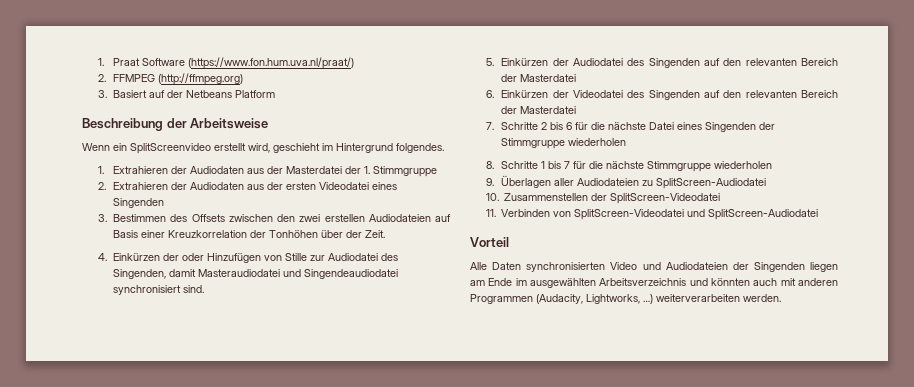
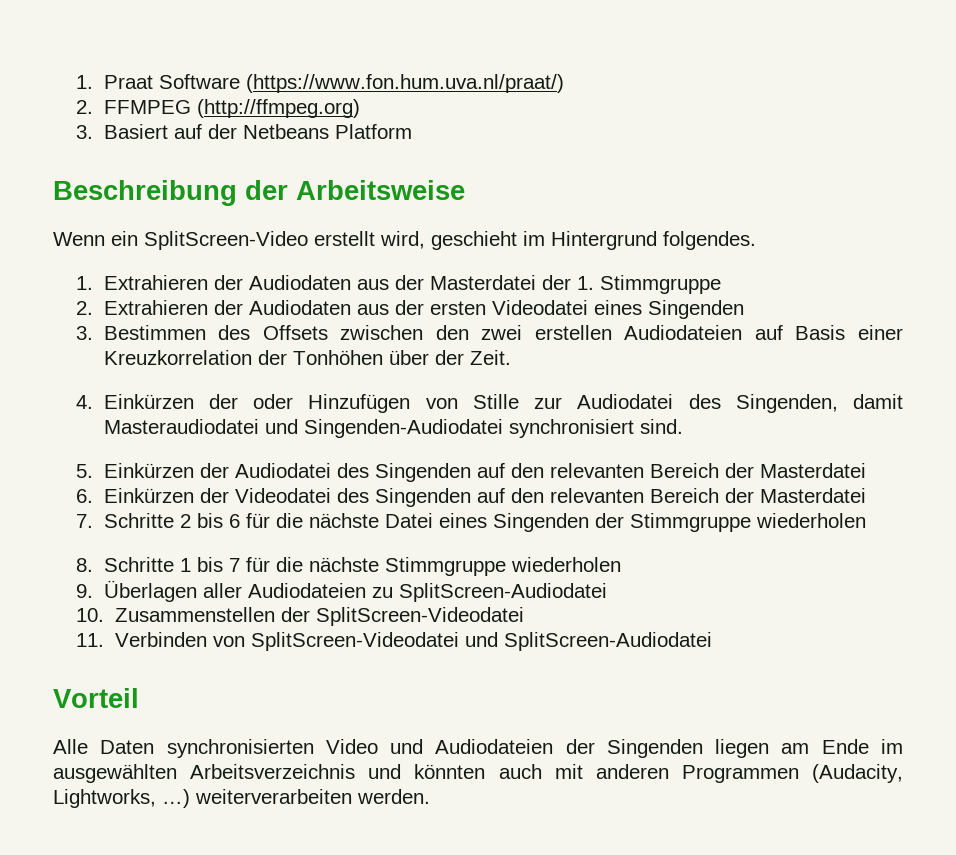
[130,143,211,154] SplitScreenvideo -> [144,231,308,250] SplitScreen-Video
[304,269,399,279] Singendeaudiodatei -> [303,419,503,438] Singenden-Audiodatei

